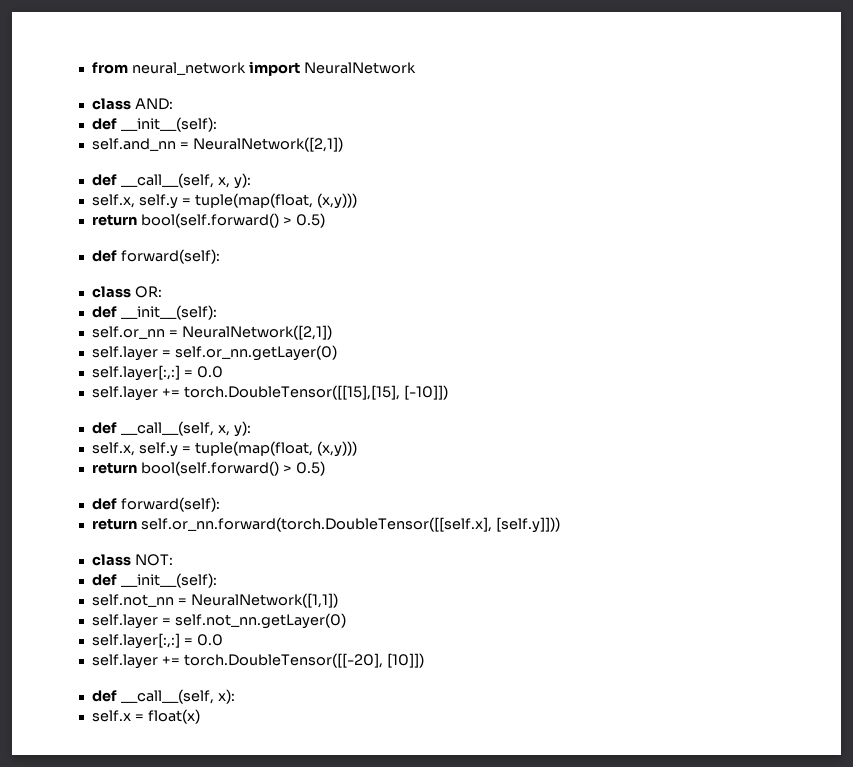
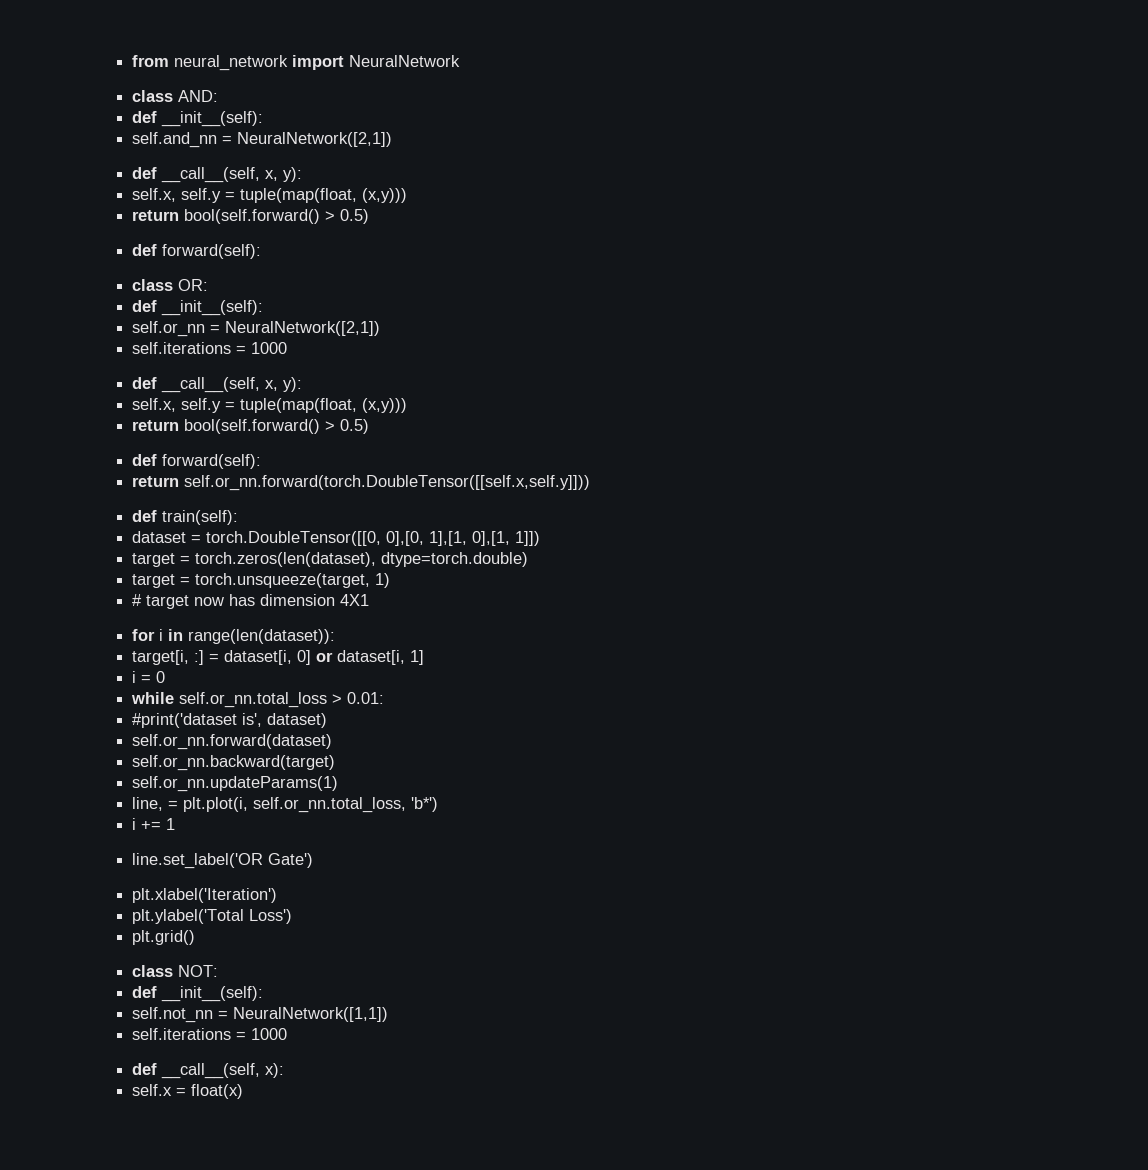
[92,345,337,361] [92,365,223,381] [92,385,448,401] self.layer = self.or_nn.getLayer(0) // self.layer[:,:] = 0.0 // self.layer += torch.DoubleTensor([[15],[15], [-10]]) -> [131,342,287,354] self.iterations = 1000
[140,517,560,533] self.or_nn.forward(torch.DoubleTensor([[self.x], [self.y]])) -> [183,475,590,491] [131,510,238,525] [131,531,540,546] [131,552,528,567] [131,573,390,588] [131,594,369,609] [131,629,335,644] [131,650,424,665] [131,671,165,683] [130,692,384,708] [131,713,327,728] [131,734,332,750] [131,755,335,771] [131,776,338,792] [131,797,438,813] [131,818,175,830] [131,853,313,869] [131,888,277,903] [131,909,292,924] [131,930,195,945] self.or_nn.forward(torch.DoubleTensor([[self.x,self.y]])) // def train(self): // dataset = torch.DoubleTensor([[0, 0],[0, 1],[1, 0],[1, 1]]) // target = torch.zeros(len(dataset), dtype=torch.double) // target = torch.unsqueeze(target, 1) // # target now has dimension 4X1 // for i in range(len(dataset)): // target[i, :] = dataset[i, 0] or dataset[i, 1] // i = 0 // while self.or_nn.total_loss > 0.01: // #print('dataset is', dataset) // self.or_nn.forward(dataset) // self.or_nn.backward(target) // self.or_nn.updateParams(1) // line, = plt.plot(i, self.or_nn.total_loss, 'b*') // i += 1 // line.set_label('OR Gate') // plt.xlabel('Iteration') // plt.ylabel('Total Loss') // plt.grid()
[92,613,346,629] [92,633,223,649] [92,653,424,669] self.layer = self.not_nn.getLayer(0) // self.layer[:,:] = 0.0 // self.layer += torch.DoubleTensor([[-20], [10]]) -> [131,1028,287,1040] self.iterations = 1000

